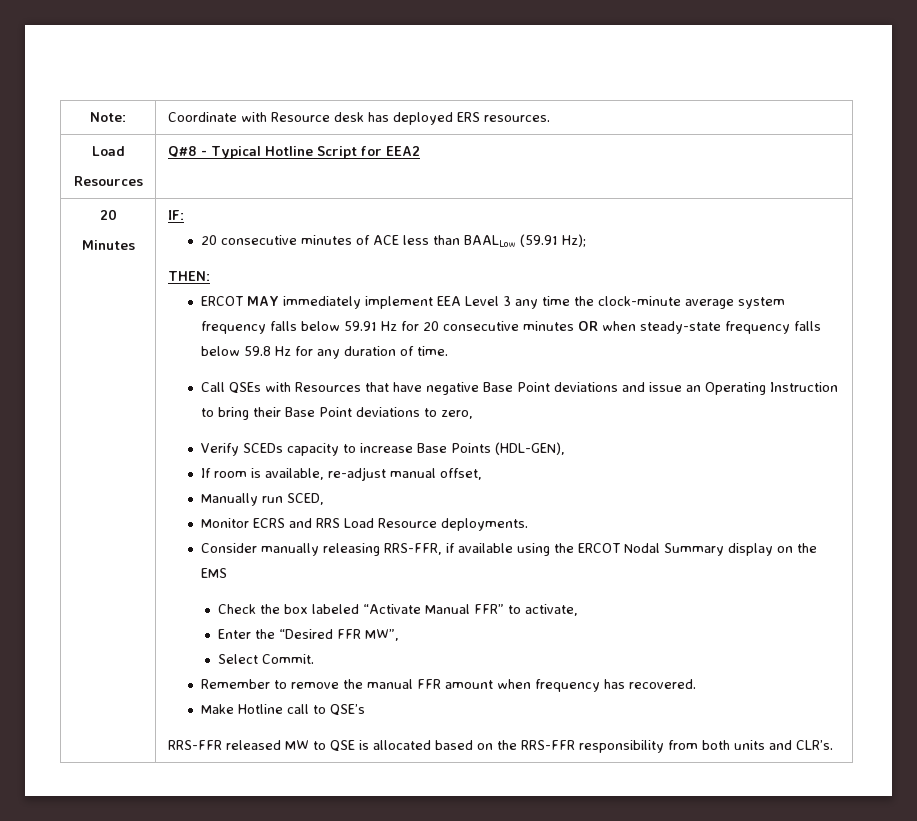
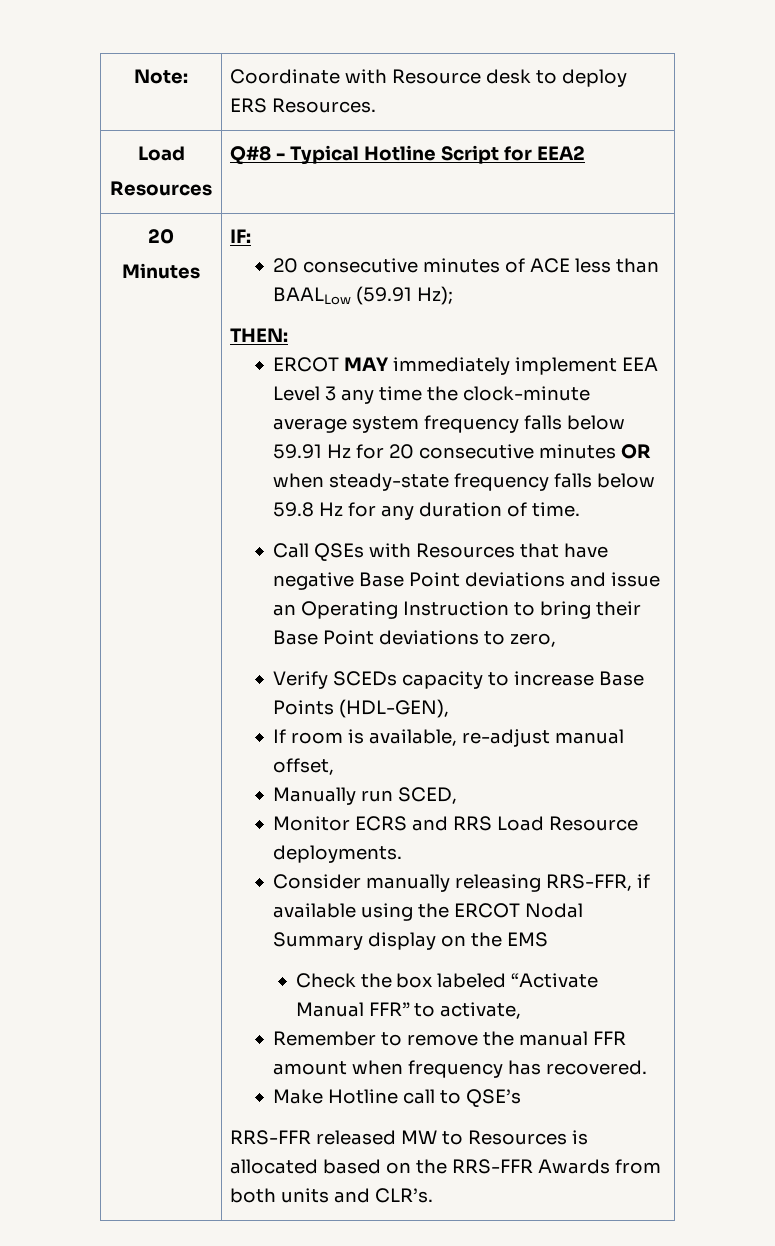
[367,112,550,125] has deployed ERS resources. -> [536,69,628,87] [230,98,377,113] to deploy ERS Resources.
[218,629,400,641] [218,654,315,664] // Enter the “Desired FFR MW”, // Select Commit. -> (522, 1010) none
[329,740,355,752] QSE -> [468,1130,568,1145] Resources
[578,740,664,753] responsibility -> [538,1159,611,1174] Awards

